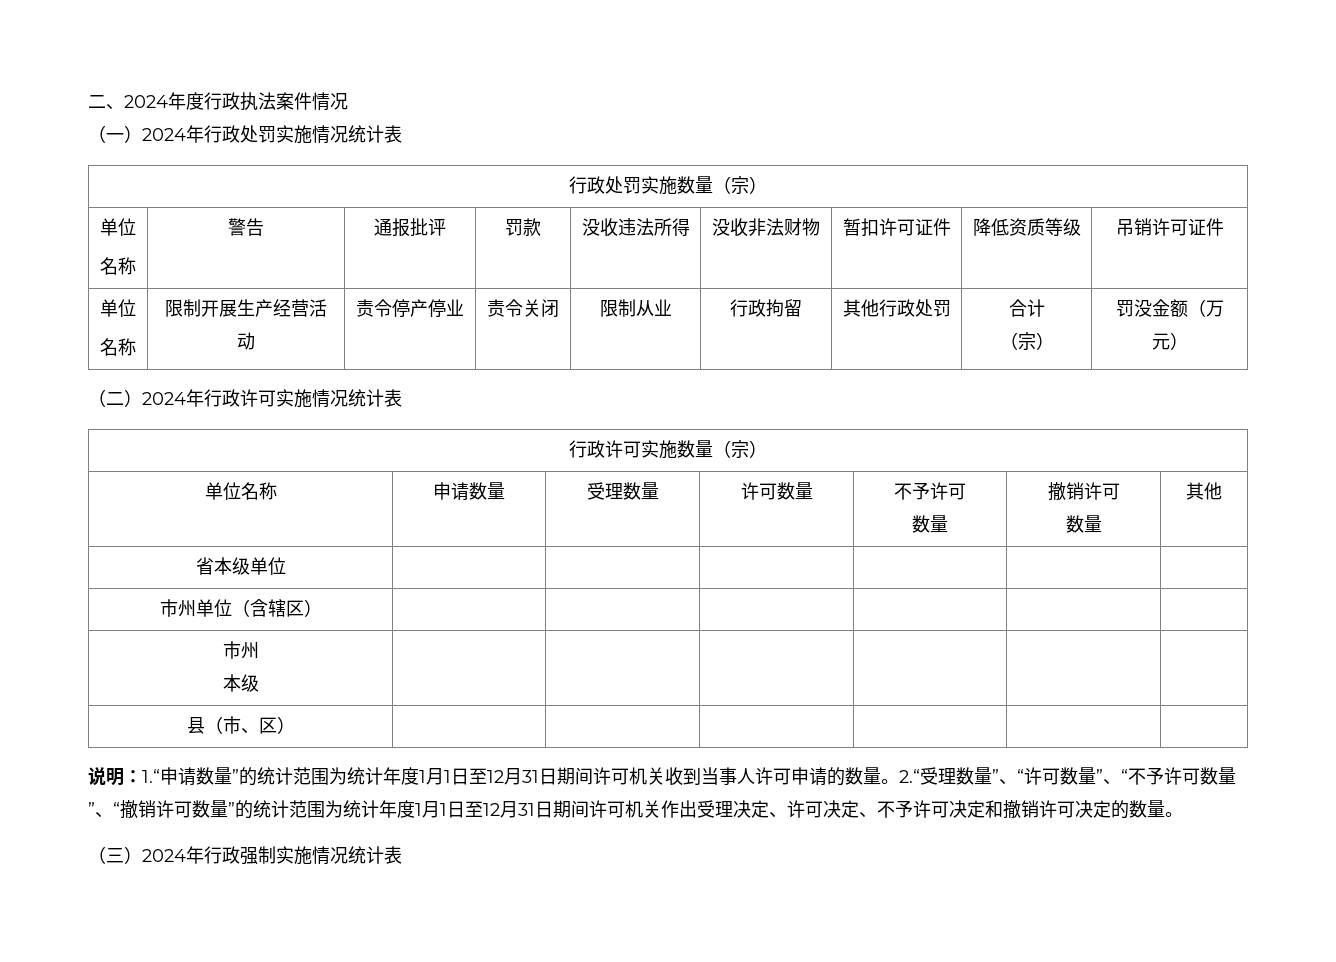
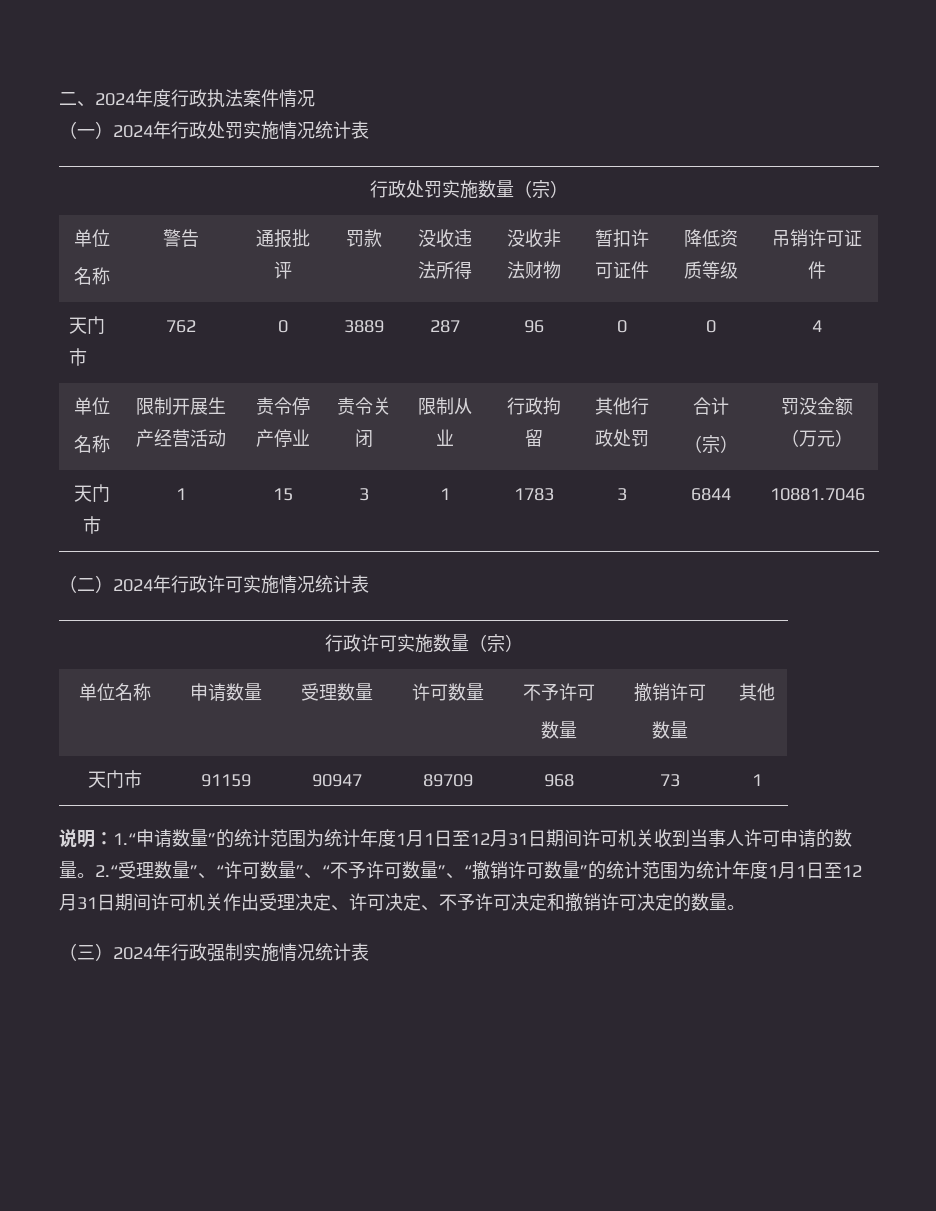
(1224, 227) none -> [68,316,105,334] [68,348,87,366] [166,320,196,333] [278,320,288,333] [344,320,384,333] [429,320,460,333] [523,320,544,333] [617,320,627,333] [706,320,716,333] [812,320,822,332] // 天门市 | 762 | 0 | 3889 | 287 | 96 | 0 | 0 | 4
(1188, 341) none -> [73,484,110,502] [82,516,101,534] [176,488,186,500] [273,488,293,501] [359,488,369,501] [439,488,450,500] [513,488,554,501] [617,488,627,501] [691,488,731,501] [769,488,865,501] // 天门市 | 1 | 15 | 3 | 1 | 1783 | 3 | 6844 | 10881.7046
[195,557,286,575] [159,599,322,617] [222,641,259,659] [222,674,259,692] [186,716,295,734] 省本级单位 | | | | | | // 市州单位（含辖区） | | | | | | // 市州 // 本级 | | | | | | // 县（市、区） | | | | | | -> [88,770,142,788] [201,774,251,787] [312,774,362,787] [422,774,473,787] [544,774,574,787] [660,774,680,787] [751,774,762,786] 天门市 | 91159 | 90947 | 89709 | 968 | 73 | 1

